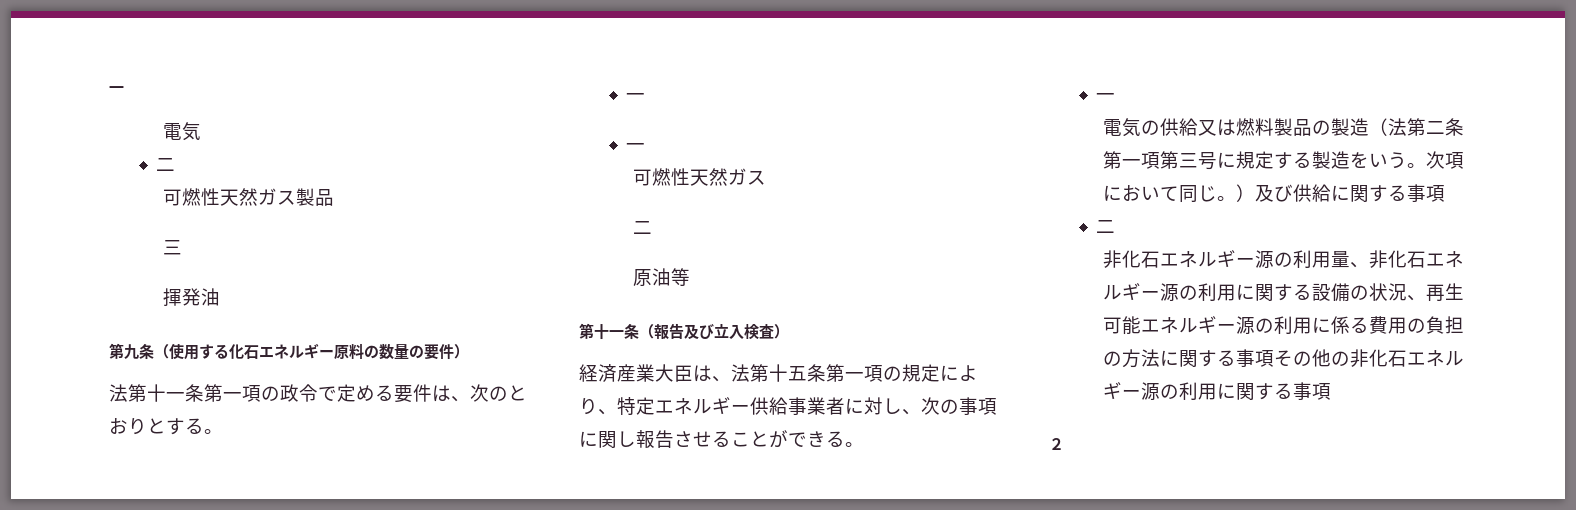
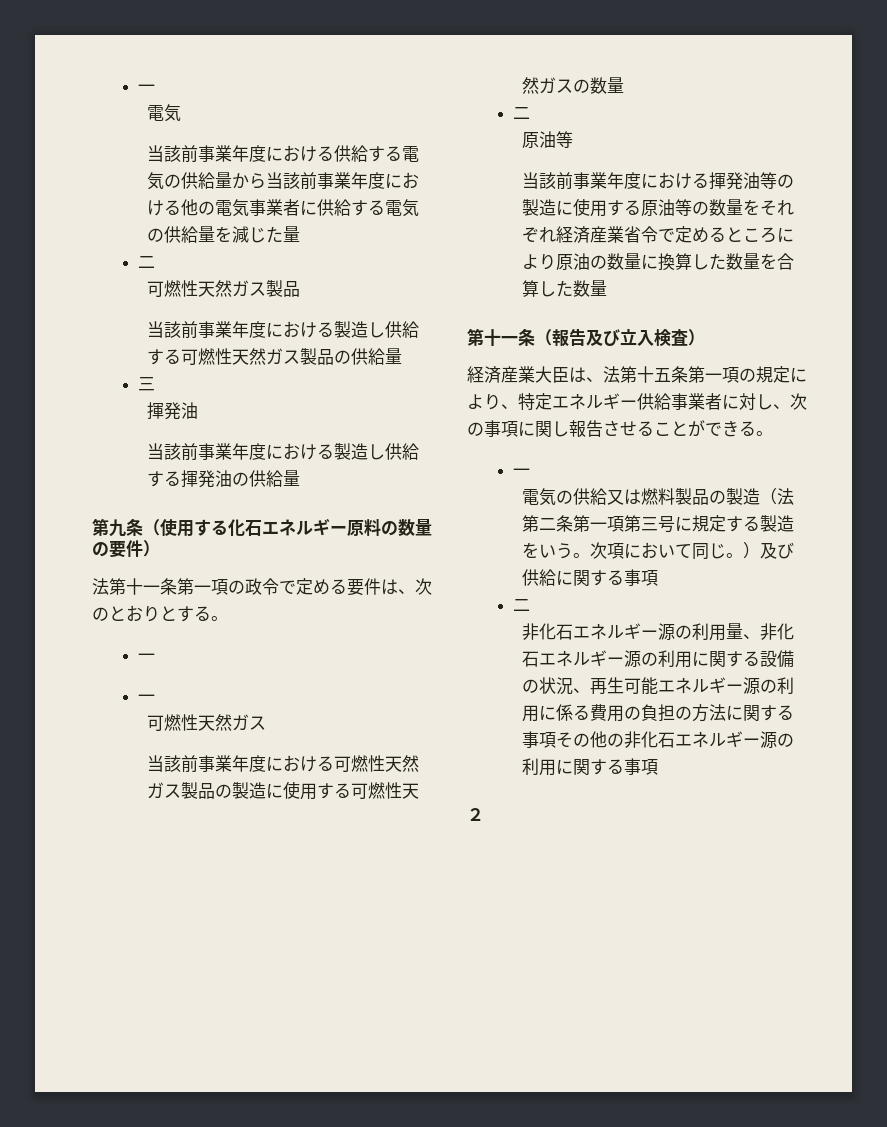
[109,86,124,93] [162,122,201,141] 一 // 電気 -> [138,84,156,92] [147,104,182,122] [147,145,420,163] [147,172,420,190] [147,199,420,217] [147,226,301,243] 一 // 電気 // 当該前事業年度における供給する電気の供給量から当該前事業年度における他の電気事業者に供給する電気の供給量を減じた量
[162,240,182,255] [162,288,220,307] 三 // 揮発油 -> [147,321,420,339] [147,348,403,365] [138,377,156,391] [147,402,199,420] [147,443,420,461] [147,470,301,488] 当該前事業年度における製造し供給する可燃性天然ガス製品の供給量 // 三 // 揮発油 // 当該前事業年度における製造し供給する揮発油の供給量
[632,221,652,234] [632,268,690,286] 二 // 原油等 -> [147,755,420,773] [147,781,420,800] [522,77,625,94] [513,107,531,119] [522,131,574,148] [522,172,795,190] [522,198,795,217] [522,226,795,243] [522,253,795,271] [522,280,608,297] 当該前事業年度における可燃性天然ガス製品の製造に使用する可燃性天然ガスの数量 // 二 // 原油等 // 当該前事業年度における揮発油等の製造に使用する原油等の数量をそれぞれ経済産業省令で定めるところにより原油の数量に換算した数量を合算した数量

